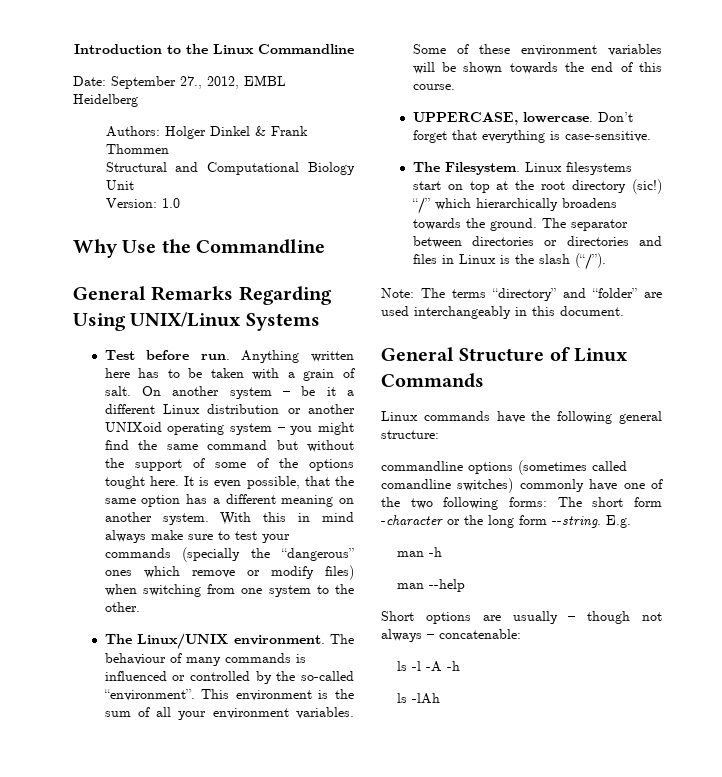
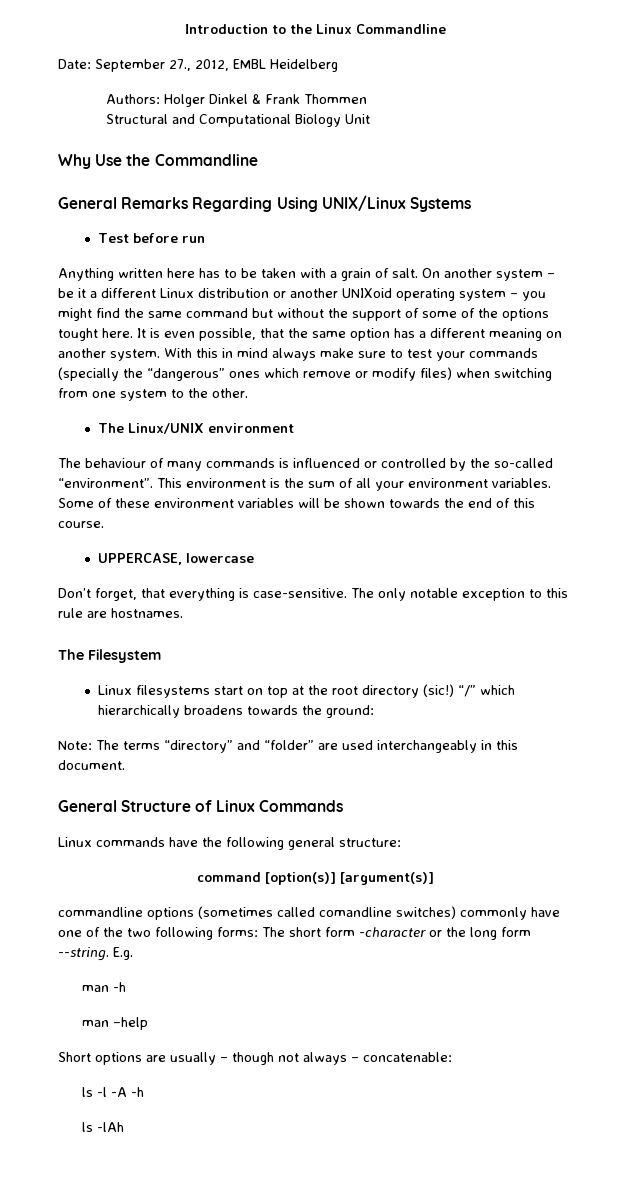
[105,198,180,208] // Version: 1.0 -> (370, 119) none
[200,354,230,360] run. -> [181,236,205,243] run //
[233,635,325,645] environment. -> [207,423,294,433] environment //
[522,112,633,123] [412,130,447,143] lowercase. Don’t forget -> [185,553,254,563] [58,588,137,601] lowercase // Don’t forget,
[412,162,520,175] // The Filesystem. -> [351,588,568,601] [58,608,183,618] [58,649,161,663] The only notable exception to this rule are hostnames. // The Filesystem //
[489,218,628,231] [412,236,662,248] [412,253,606,270] ground. The separator between directories or directories and files in Linux is the slash (“/”). -> [325,705,374,718] ground:
(439, 434) none -> [197,872,434,885] // command [option(s)] [argument(s)]
[429,579,466,592] --help -> [112,1017,148,1030] –help

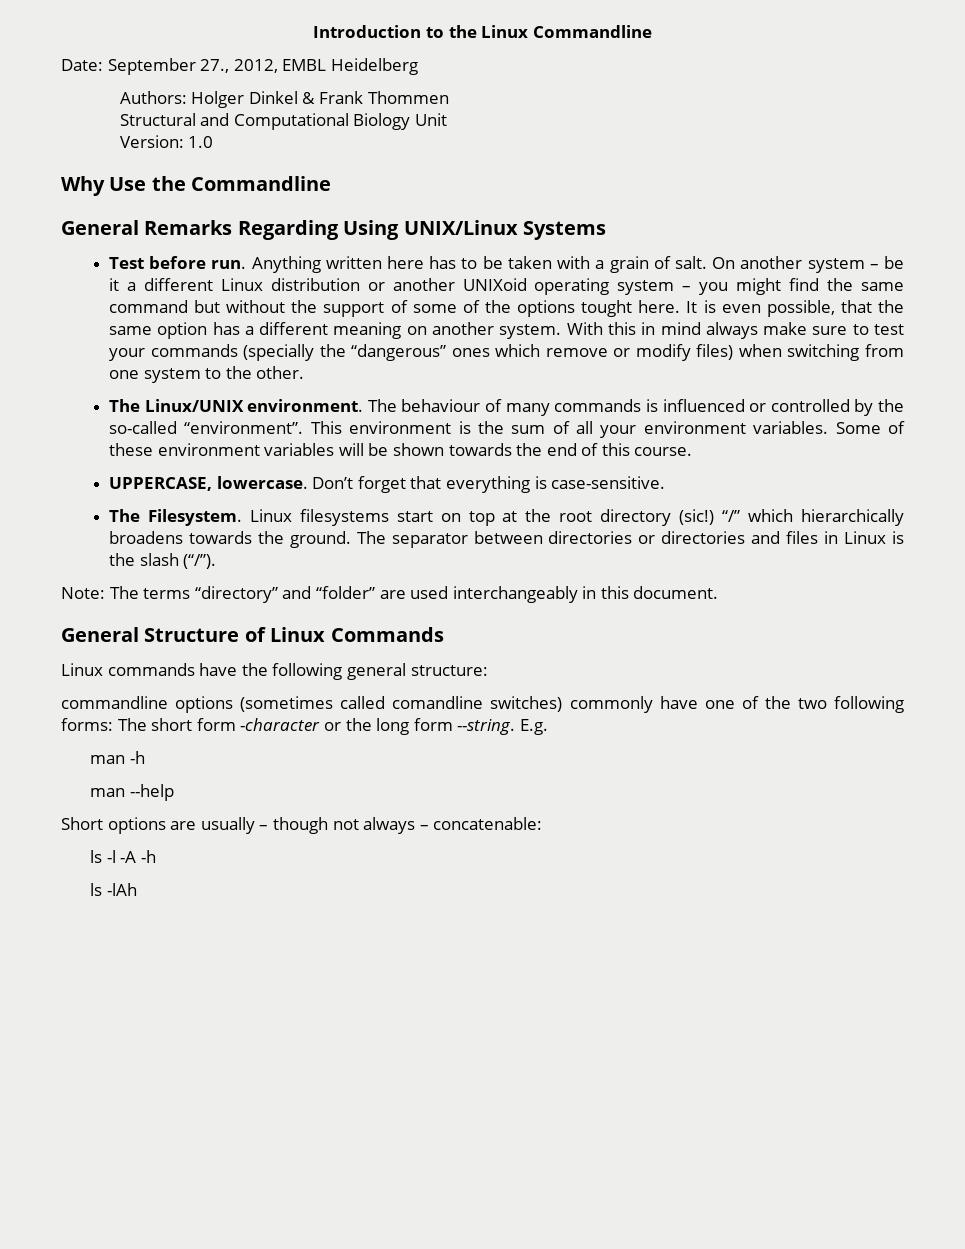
(370, 119) none -> [119,135,214,148] // Version: 1.0
[181,236,205,243] run // -> [211,260,247,269] run.
[207,423,294,433] environment // -> [247,399,364,412] environment.
[185,553,254,563] [58,588,137,601] lowercase // Don’t forget, -> [216,476,406,493] lowercase. Don’t forget
[351,588,568,601] [58,608,183,618] [58,649,161,663] The only notable exception to this rule are hostnames. // The Filesystem // -> [108,509,242,526] // The Filesystem.
[325,705,374,718] ground: -> [289,531,904,548] [108,553,217,569] ground. The separator between directories or directories and files in Linux is the slash (“/”).
[197,872,434,885] // command [option(s)] [argument(s)] -> (488, 670) none
[112,1017,148,1030] –help -> [129,784,174,801] --help

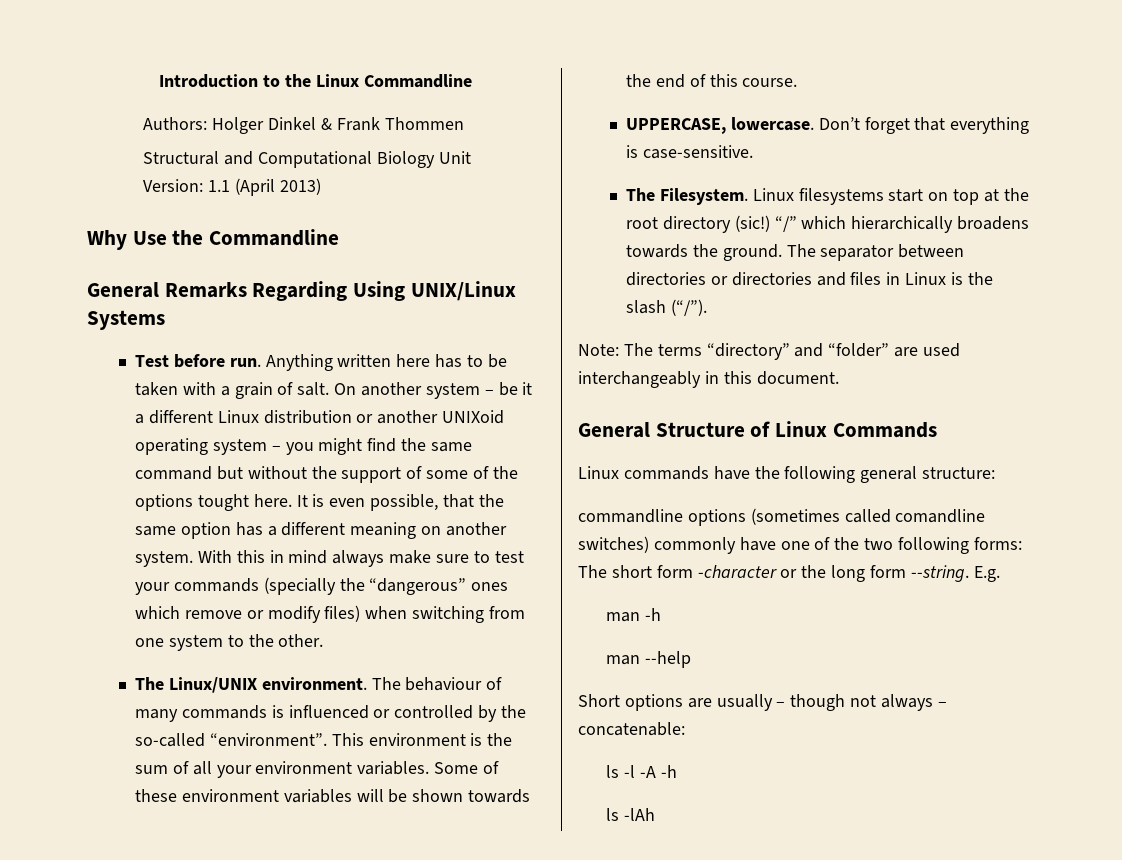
[61,58,418,75] // Date: September 27., 2012, EMBL Heidelberg -> (472, 81) none
[188,136,214,148] 1.0 -> [208,178,321,196] 1.1 (April 2013)

